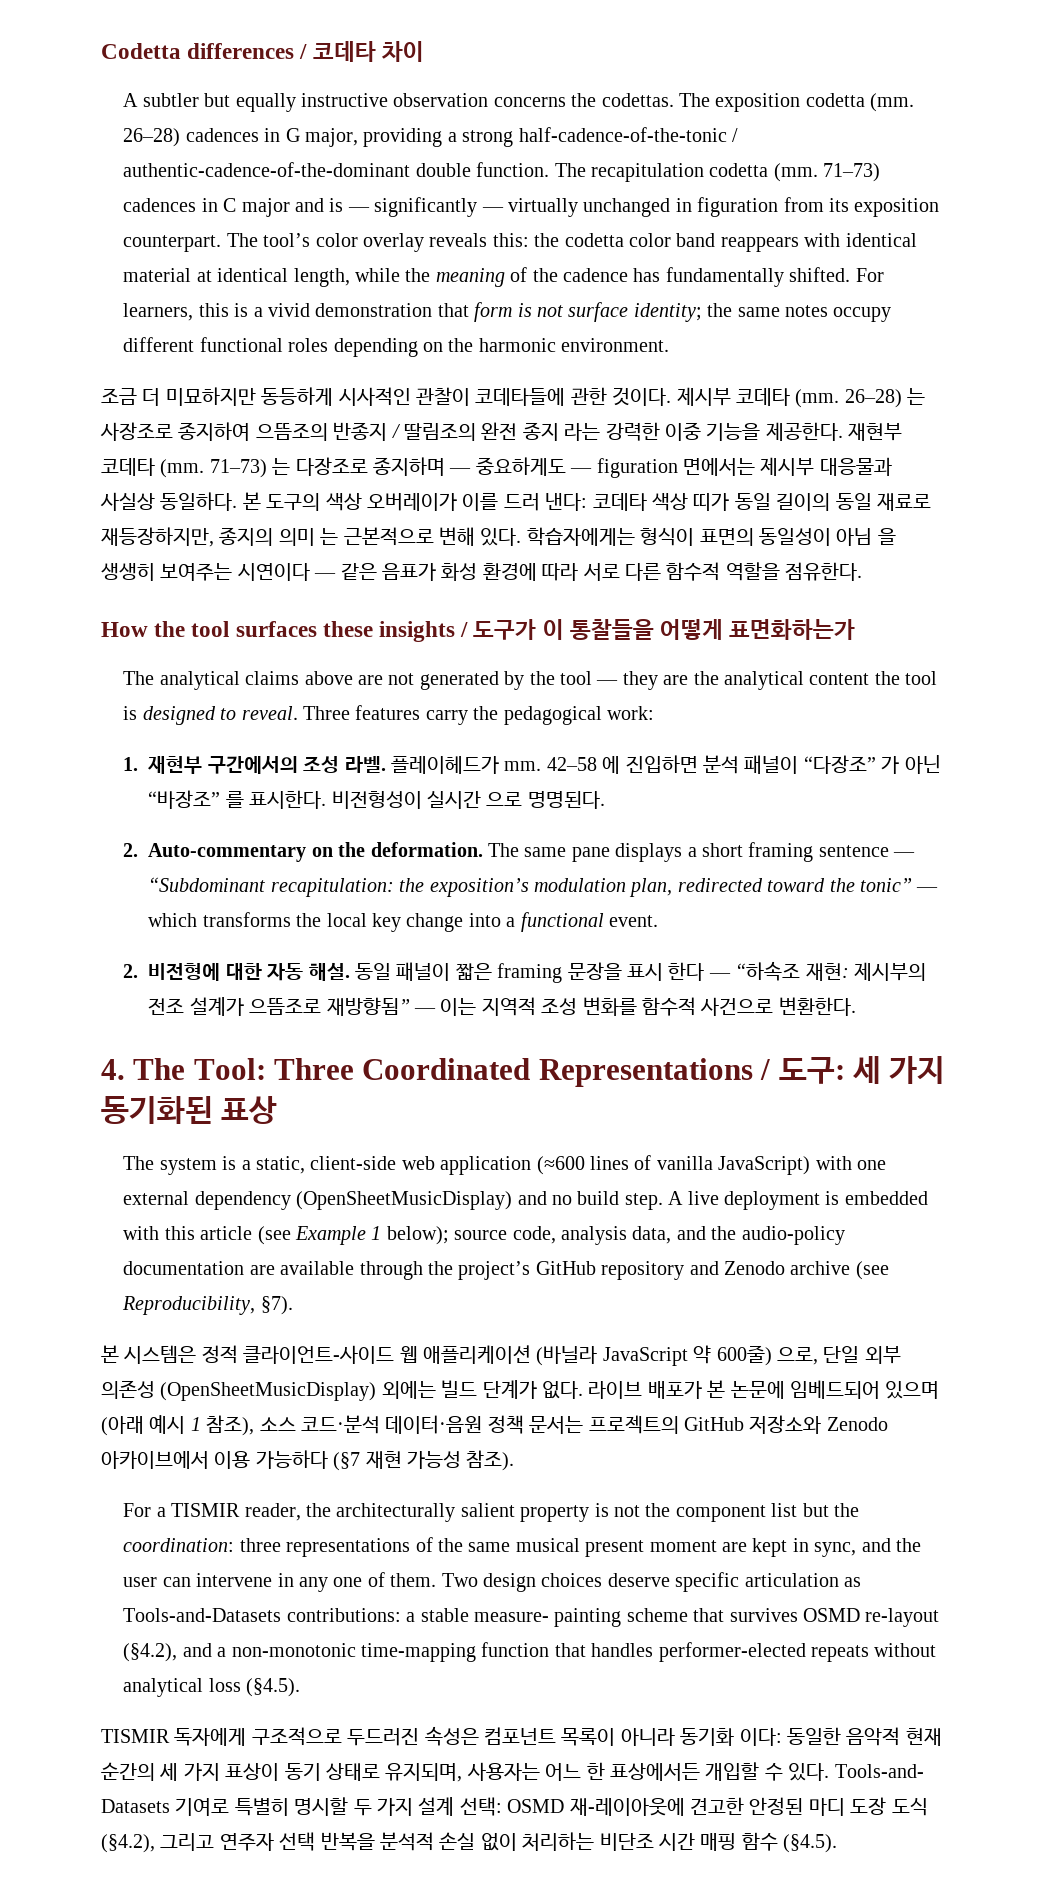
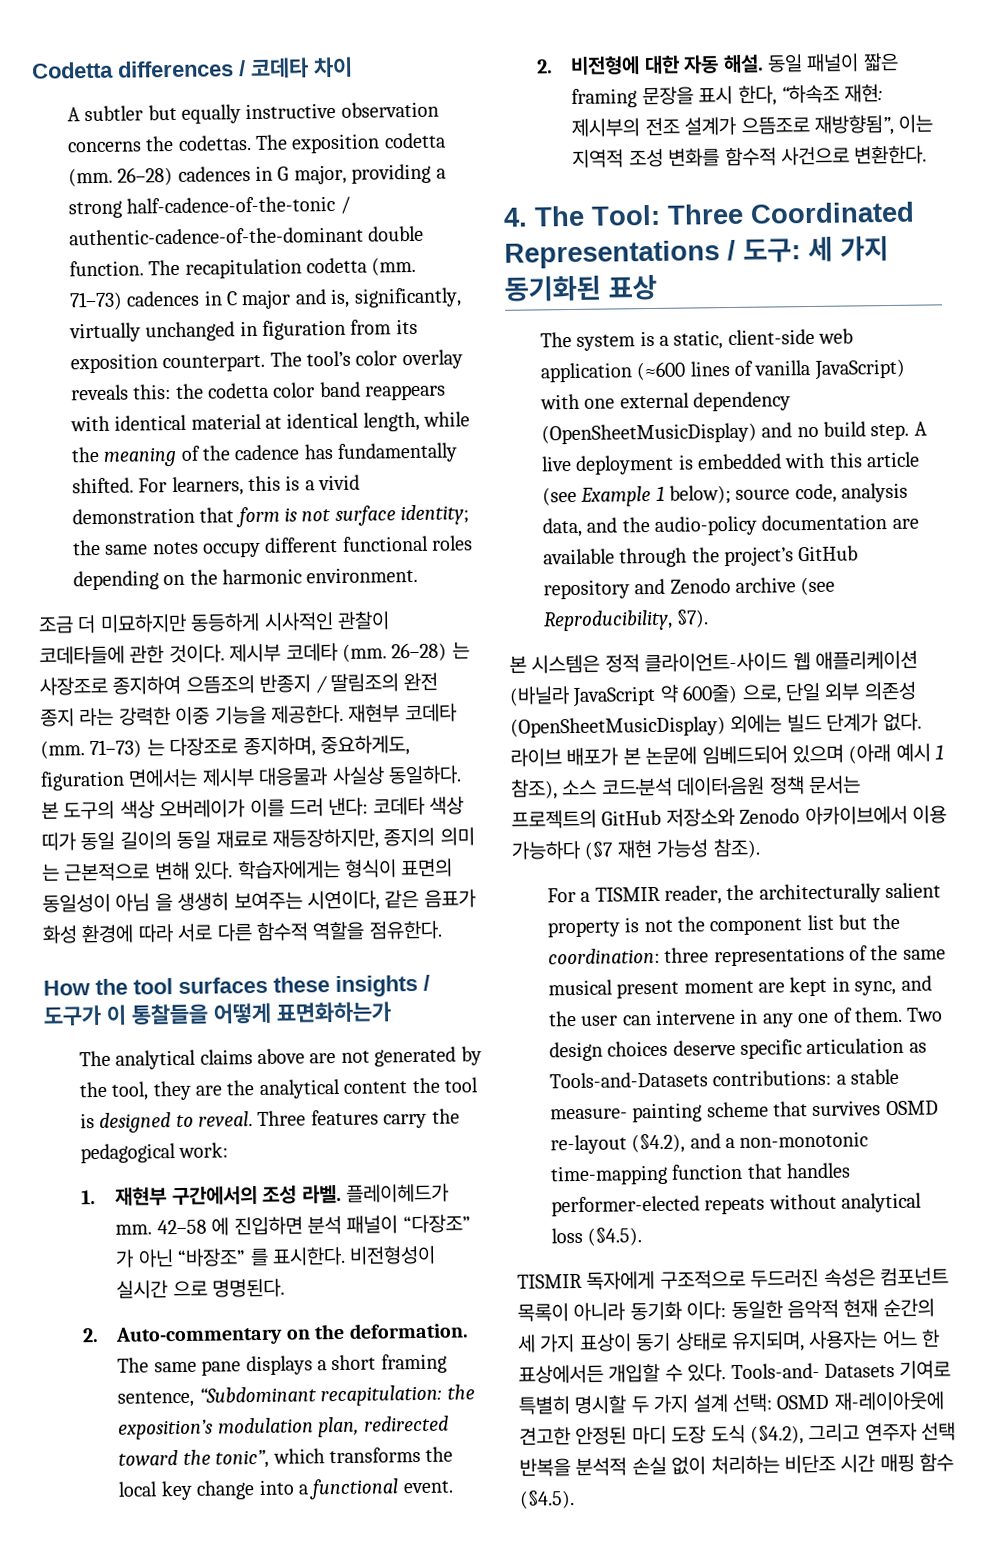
[329,197,504,217] is — significantly — -> [330,287,462,309] is, significantly,
[373,457,593,476] 종지하며 — 중요하게도 — -> [242,735,410,758] 종지하며, 중요하게도,
[237,563,337,581] 시연이다 — -> [307,890,380,912] 시연이다,
[559,671,619,685] tool — -> [111,1081,150,1101] tool,
[818,845,916,857] sentence — -> [117,1390,195,1408] sentence,
[859,878,939,892] tonic” — -> [215,1449,270,1469] tonic”,
[668,962,731,981] 한다 — -> [737,85,777,106] 한다,
[326,997,436,1016] 재방향됨” — -> [814,114,895,136] 재방향됨”,

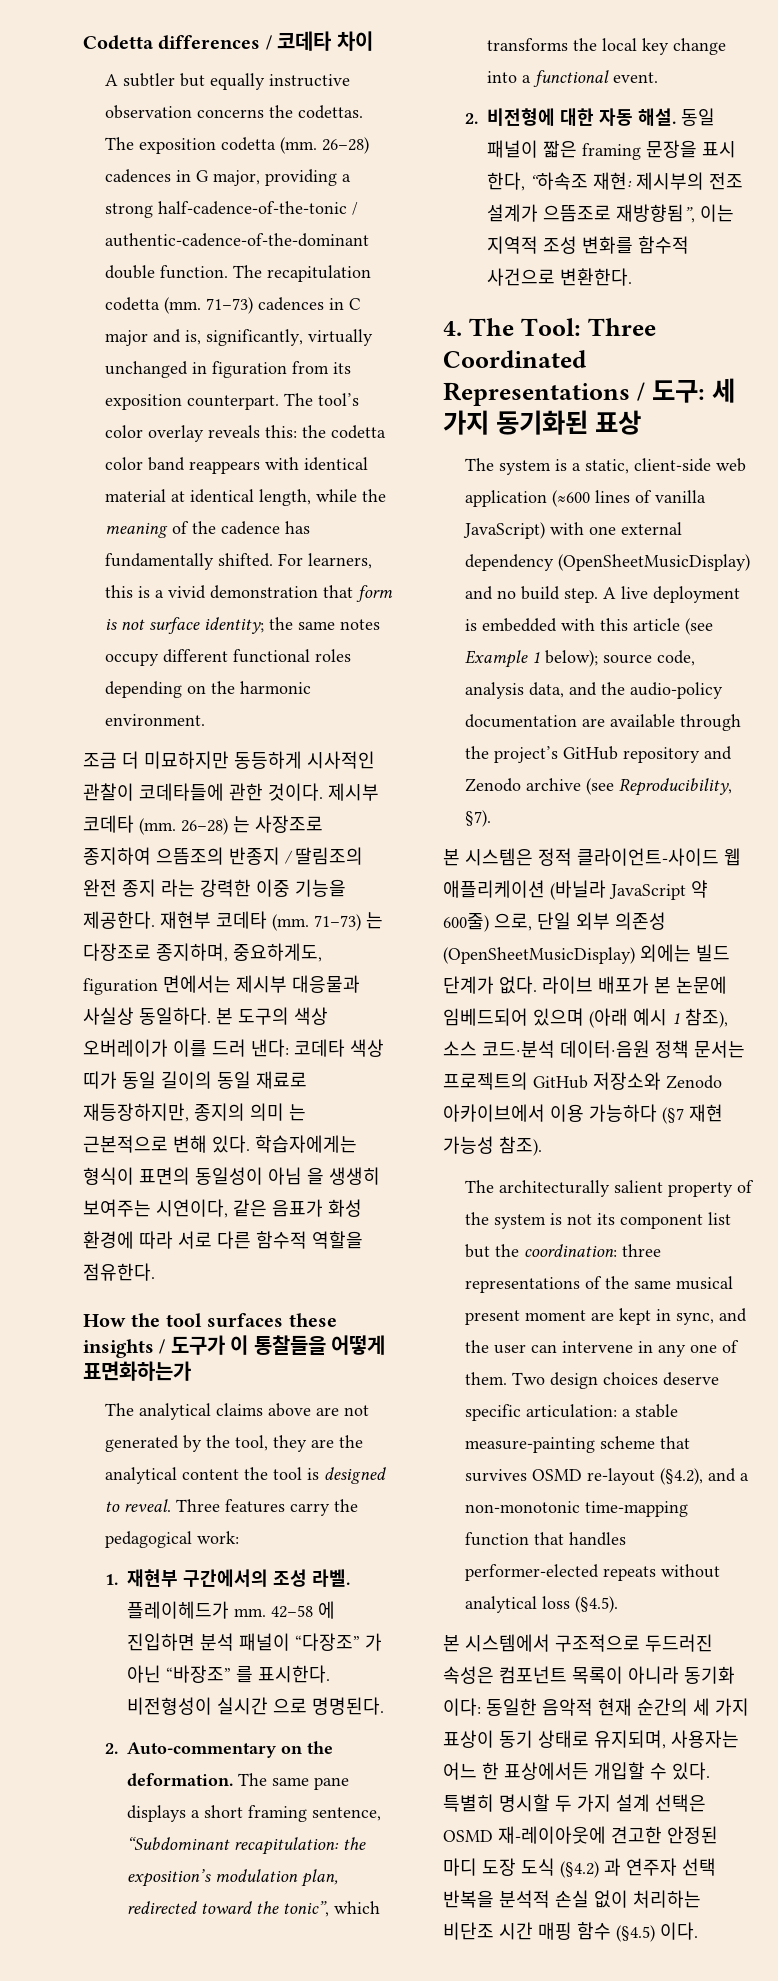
[546,882,942,905] [546,916,705,938] For a TISMIR reader, the architecturally salient property is not the -> [464,1180,754,1197] [464,1212,615,1229] The architecturally salient property of the system is not its
[806,1037,927,1055] [548,1068,899,1089] [549,1102,703,1123] articulation as Tools-and-Datasets contributions: a stable measure- painting -> [525,1404,678,1418] [464,1437,595,1453] articulation: a stable measure-painting
[517,1271,656,1290] TISMIR 독자에게 -> [443,1634,550,1652] 본 시스템에서
[730,1360,952,1380] Tools-and- Datasets 기여로 -> (710, 1771) none
[732,1393,772,1413] 선택: -> [655,1794,706,1812] 선택은
[750,1423,861,1445] (§4.2), 그리고 -> [560,1858,621,1878] (§4.2) 과
[519,1490,575,1509] (§4.5). -> [616,1922,698,1942] (§4.5) 이다.

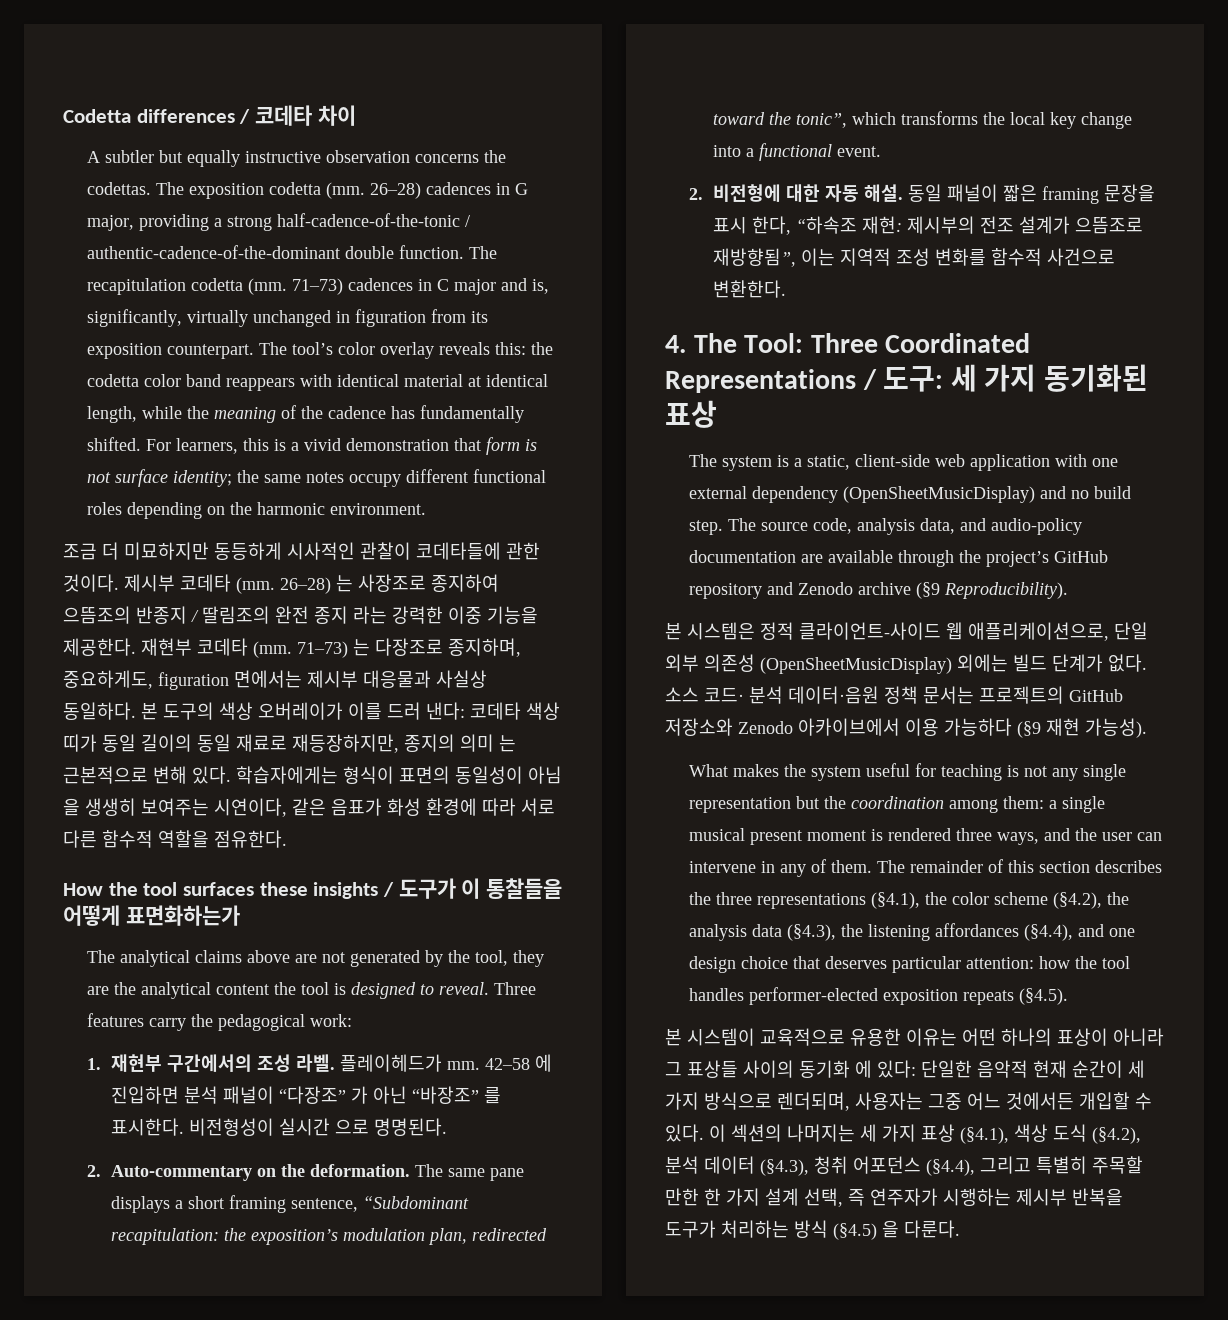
[551,490,706,507] [462,522,545,539] (≈600 lines of vanilla JavaScript) -> (1051, 462) none
[602,586,740,603] [464,618,713,635] [464,650,598,668] A live deployment is embedded with this article (see Example 1 below); -> [728,518,757,531] The
[600,682,625,695] the -> (987, 524) none
[585,778,732,796] [464,810,491,827] (see Reproducibility, §7). -> [916,582,1069,599] (§9 Reproducibility).
[443,880,708,900] [443,913,532,932] 애플리케이션 (바닐라 JavaScript 약 600줄) 으로, -> [968,622,1109,641] 애플리케이션으로,
[542,976,727,994] [443,1008,728,1028] [443,1040,555,1058] 라이브 배포가 본 논문에 임베드되어 있으며 (아래 예시 1 참조), 소스 코드·분석 -> [665,686,783,704] 소스 코드· 분석
[662,1104,723,1124] [443,1136,542,1156] [464,1180,754,1197] [464,1212,731,1229] [464,1244,661,1258] [464,1276,733,1293] [464,1308,714,1325] (§7 재현 가능성 참조). // The architecturally salient property of the system is not its component list but the coordination: three representations of the same musical present moment are kept in sync, -> [1017,718,1147,738] [689,763,1127,781] [689,796,1106,813] [689,828,1040,845] (§9 재현 가능성). // What makes the system useful for teaching is not any single representation but the coordination among them: a single musical present moment is rendered three ways,
[689,1344,717,1353] one -> (807, 870) none
[511,1372,719,1389] [464,1404,678,1421] [464,1436,690,1453] [464,1468,749,1485] [464,1501,688,1517] [464,1532,626,1546] [464,1564,720,1581] [464,1596,618,1613] [443,1634,713,1652] [443,1666,735,1684] [443,1698,537,1716] Two design choices deserve specific articulation: a stable measure-painting scheme that survives OSMD re-layout (§4.2), and a non-monotonic time-mapping function that handles performer-elected repeats without analytical loss (§4.5). // 본 시스템에서 구조적으로 두드러진 속성은 컴포넌트 목록이 아니라 동기화 이다: 동일한 -> [877,859,1163,873] [689,892,1130,909] [689,923,1136,941] [689,956,1131,973] [689,987,1069,1005] [665,1028,1164,1046] [665,1060,972,1078] The remainder of this section describes the three representations (§4.1), the color scheme (§4.2), the analysis data (§4.3), the listening affordances (§4.4), and one design choice that deserves particular attention: how the tool handles performer-elected exposition repeats (§4.5). // 본 시스템이 교육적으로 유용한 이유는 어떤 하나의 표상이 아니라 그 표상들 사이의 동기화 에 있다: 단일한
[637,1698,749,1716] [443,1730,739,1749] [443,1762,710,1780] [443,1794,706,1812] [443,1826,718,1844] [443,1858,716,1878] [443,1890,701,1908] [443,1922,698,1942] 순간의 세 가지 표상이 동기 상태로 유지되며, 사용자는 어느 한 표상에서든 개입할 수 있다. 특별히 명시할 두 가지 설계 선택은 OSMD 재-레이아웃에 견고한 안정된 마디 도장 도식 (§4.2) 과 연주자 선택 반복을 분석적 손실 없이 처리하는 비단조 시간 매핑 함수 (§4.5) 이다. -> [1072,1060,1145,1078] [665,1092,1152,1111] [665,1124,1141,1144] [665,1156,1143,1176] [665,1188,1123,1207] [665,1220,960,1240] 순간이 세 가지 방식으로 렌더되며, 사용자는 그중 어느 것에서든 개입할 수 있다. 이 섹션의 나머지는 세 가지 표상 (§4.1), 색상 도식 (§4.2), 분석 데이터 (§4.3), 청취 어포던스 (§4.4), 그리고 특별히 주목할 만한 한 가지 설계 선택, 즉 연주자가 시행하는 제시부 반복을 도구가 처리하는 방식 (§4.5) 을 다룬다.

